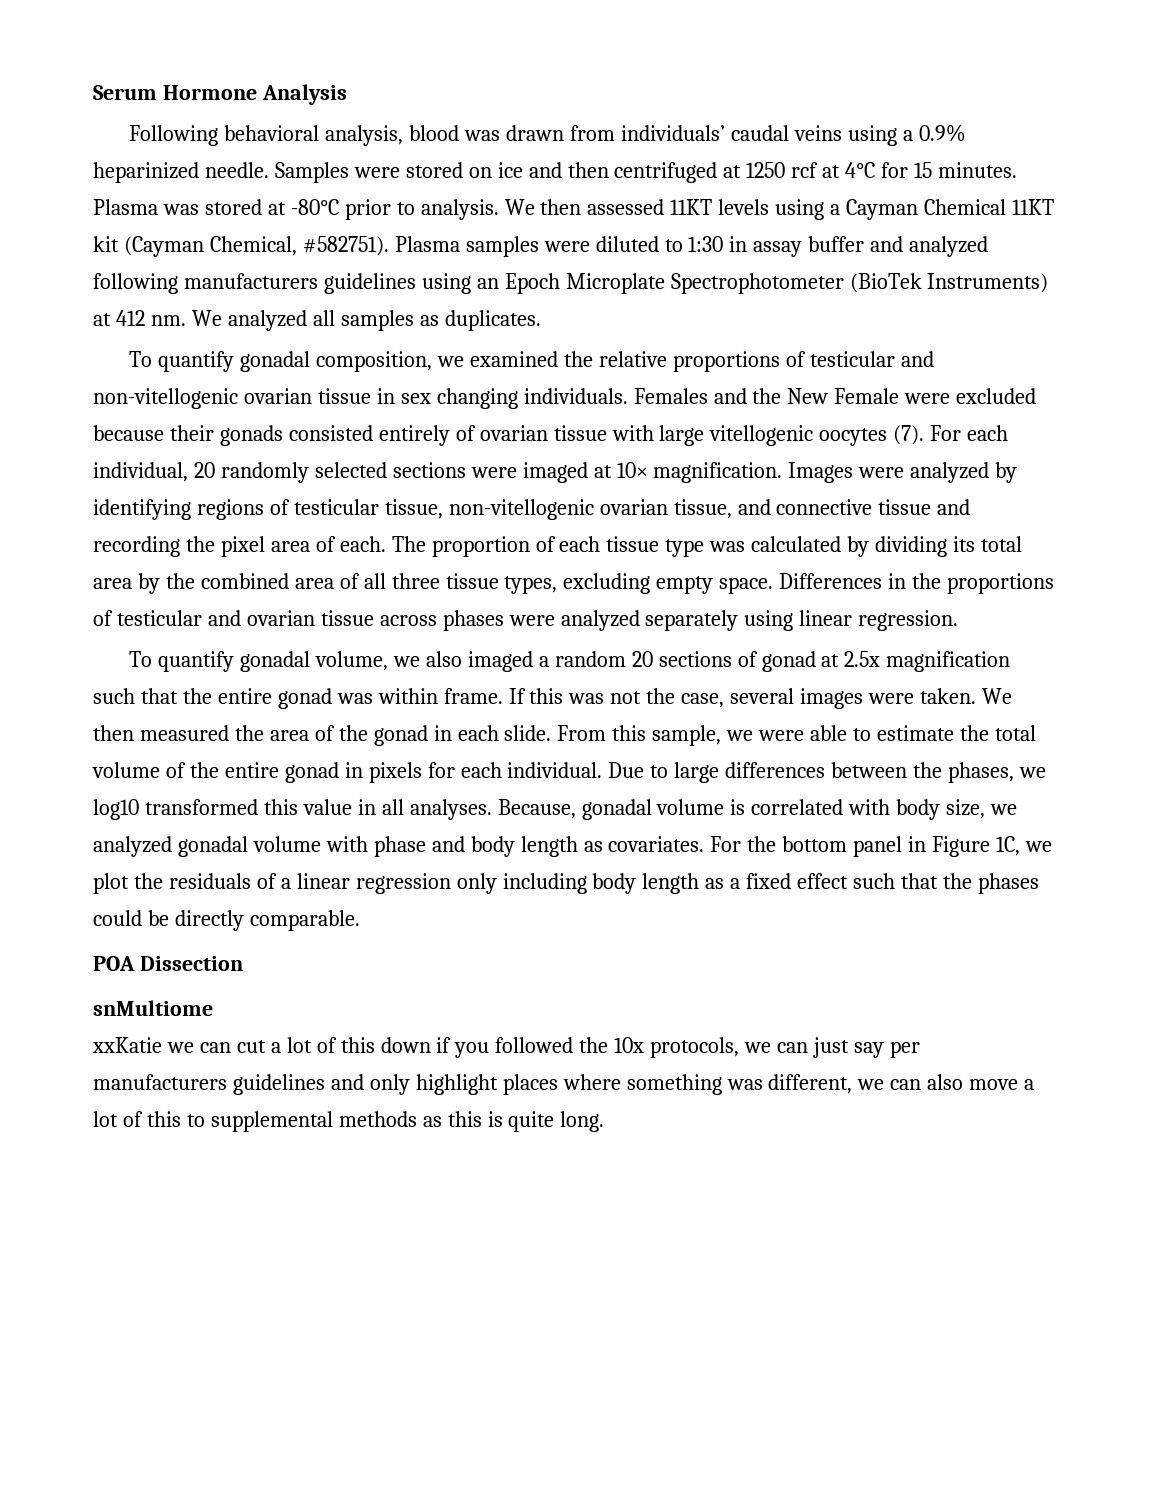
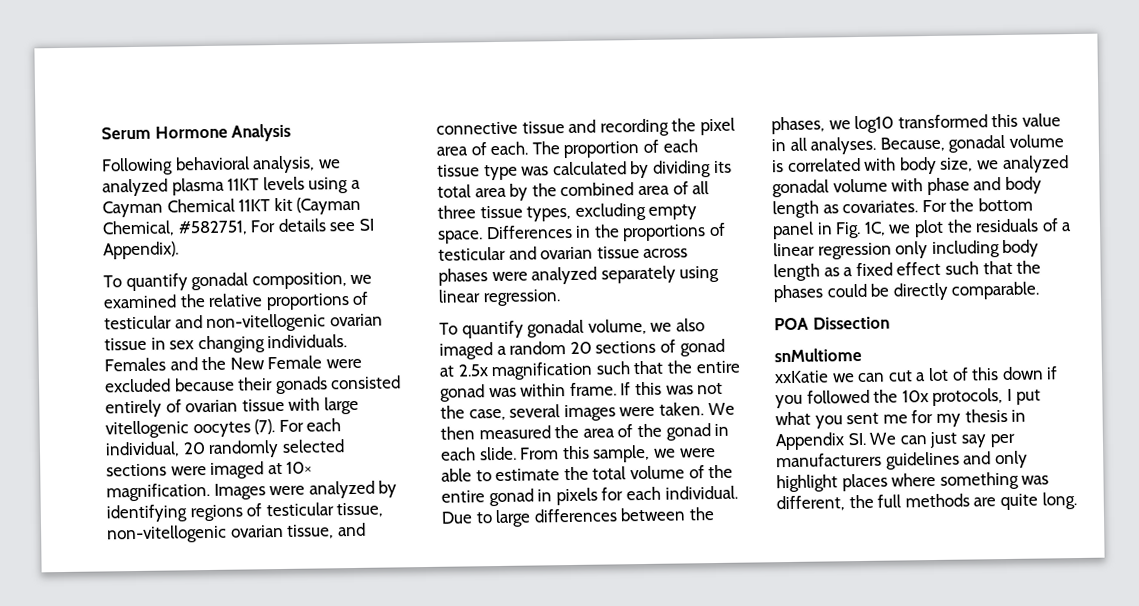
[409,124,966,146] [93,162,1017,183] [93,199,665,220] blood was drawn from individuals’ caudal veins using a 0.9% heparinized needle. Samples were stored on ice and then centrifuged at 1250 rcf at 4°C for 15 minutes. Plasma was stored at -80°C prior to analysis. We then assessed -> [317,159,341,169] [102,177,225,197] we analyzed plasma
[302,236,989,257] [93,273,1049,294] [93,310,541,331] #582751). Plasma samples were diluted to 1:30 in assay buffer and analyzed following manufacturers guidelines using an Epoch Microplate Spectrophotometer (BioTek Instruments) at 412 nm. We analyzed all samples as duplicates. -> [177,218,374,236] [103,241,179,260] #582751, For details see SI Appendix).
[932,836,991,857] Figure -> [835,221,862,239] Fig.
[744,1042,772,1053] we -> [1006,388,1041,405] [775,408,1027,429] [775,432,897,451] I put what you sent me for my thesis in Appendix SI. We
[857,1074,1035,1090] [93,1111,503,1132] we can also move a lot of this to supplemental methods as this is -> [848,493,997,509] the full methods are

